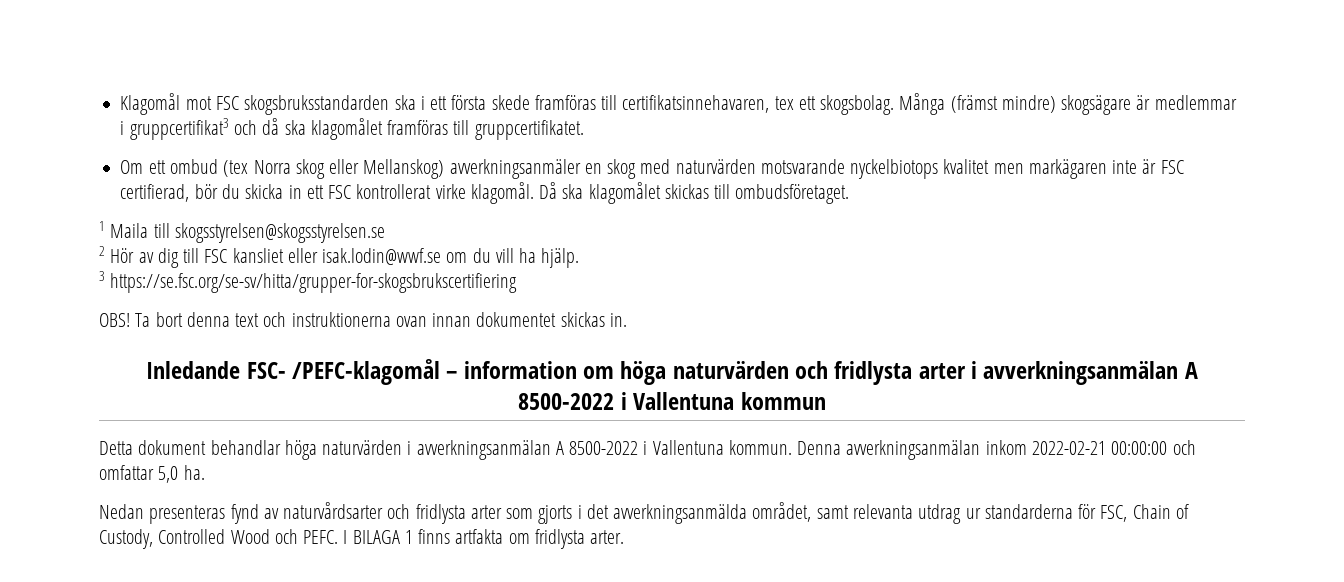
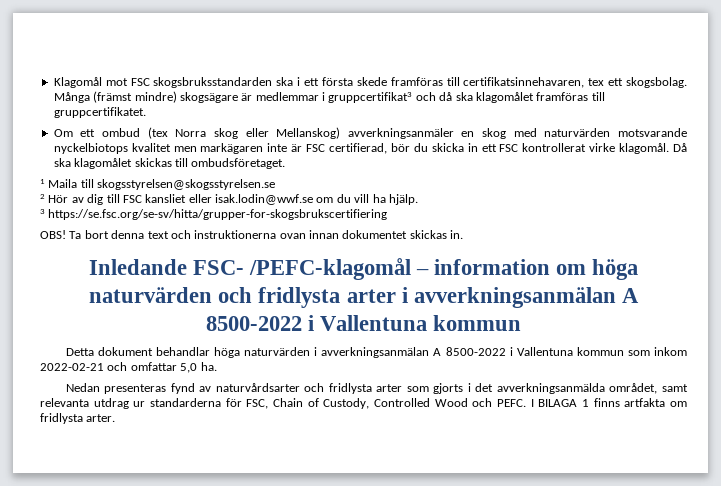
[728,440,981,460] kommun. Denna avverkningsanmälan -> [576,347,650,356] kommun som
[1111,441,1168,455] 00:00:00 -> (104, 367) none

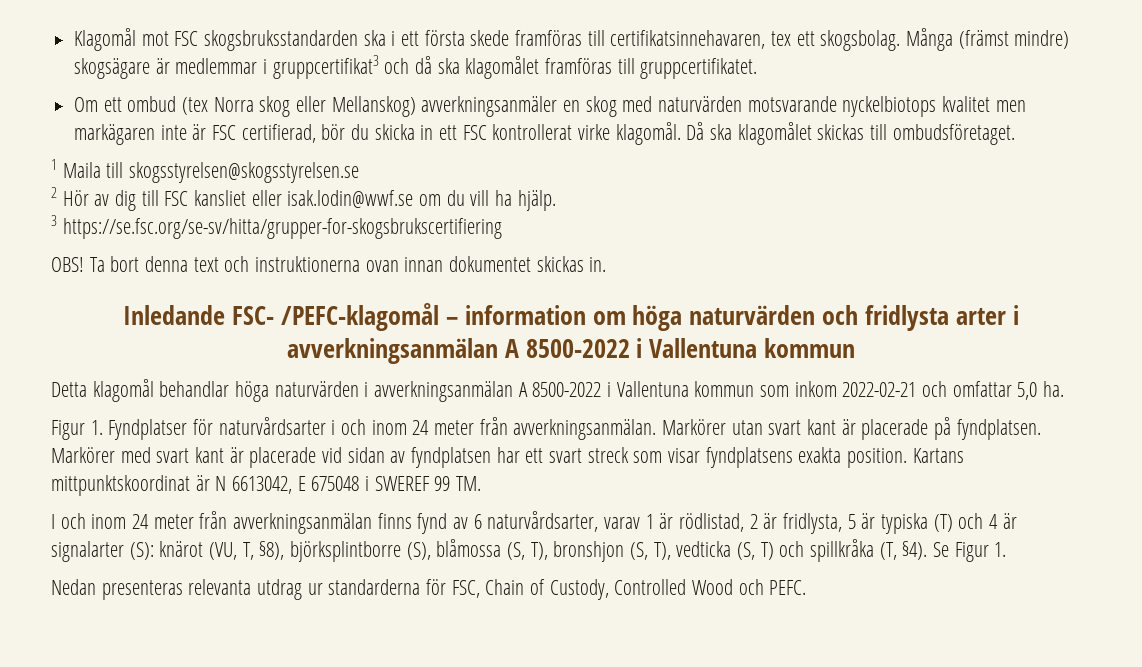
[97,347,153,356] dokument -> [92,379,154,402] klagomål
[65,383,688,394] Nedan presenteras fynd av naturvårdsarter och fridlysta arter som gjorts i det avverkningsanmälda området, samt -> [51,417,1041,440] [51,447,964,468] [51,475,482,496] [51,511,1017,534] [51,539,1007,562] [51,579,183,600] Figur 1. Fyndplatser för naturvårdsarter i och inom 24 meter från avverkningsanmälan. Markörer utan svart kant är placerade på fyndplatsen. Markörer med svart kant är placerade vid sidan av fyndplatsen har ett svart streck som visar fyndplatsens exakta position. Kartans mittpunktskoordinat är N 6613042, E 675048 i SWEREF 99 TM. // I och inom 24 meter från avverkningsanmälan finns fynd av 6 naturvårdsarter, varav 1 är rödlistad, 2 är fridlysta, 5 är typiska (T) och 4 är signalarter (S): knärot (VU, T, §8), björksplintborre (S), blåmossa (S, T), bronshjon (S, T), vedticka (S, T) och spillkråka (T, §4). Se Figur 1. // Nedan presenteras
[530,398,687,407] [40,413,116,424] I BILAGA 1 finns artfakta om fridlysta arter. -> (807, 587) none

